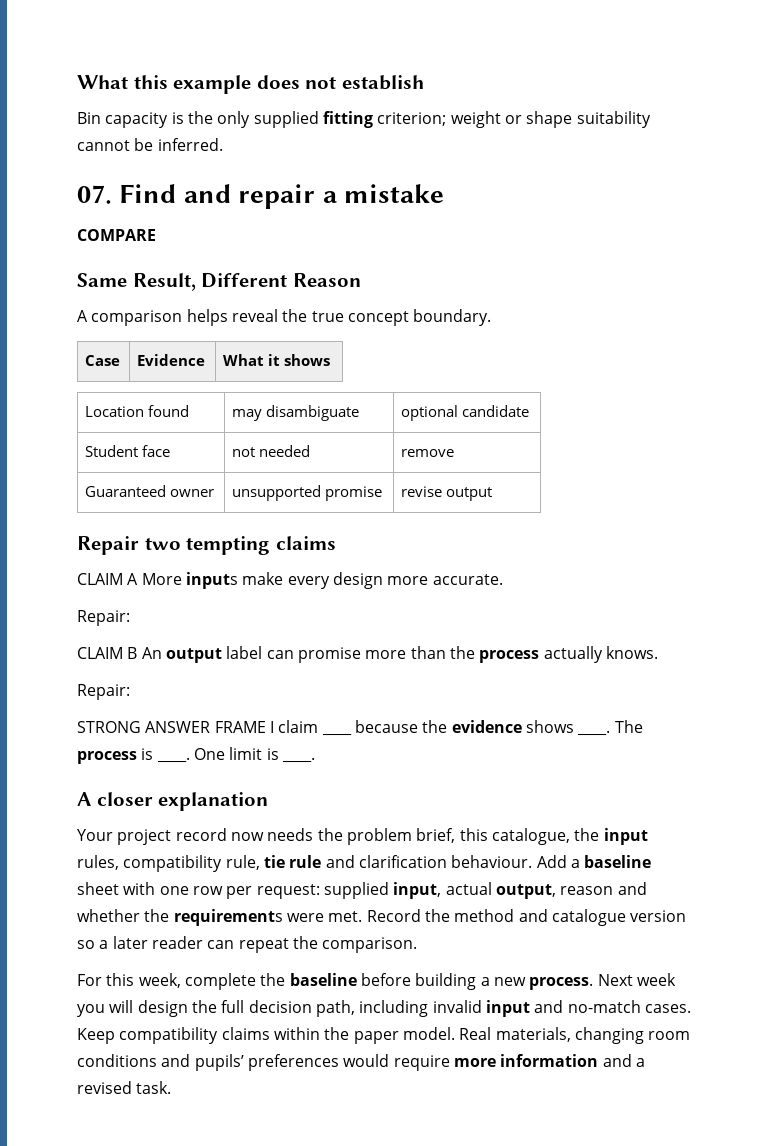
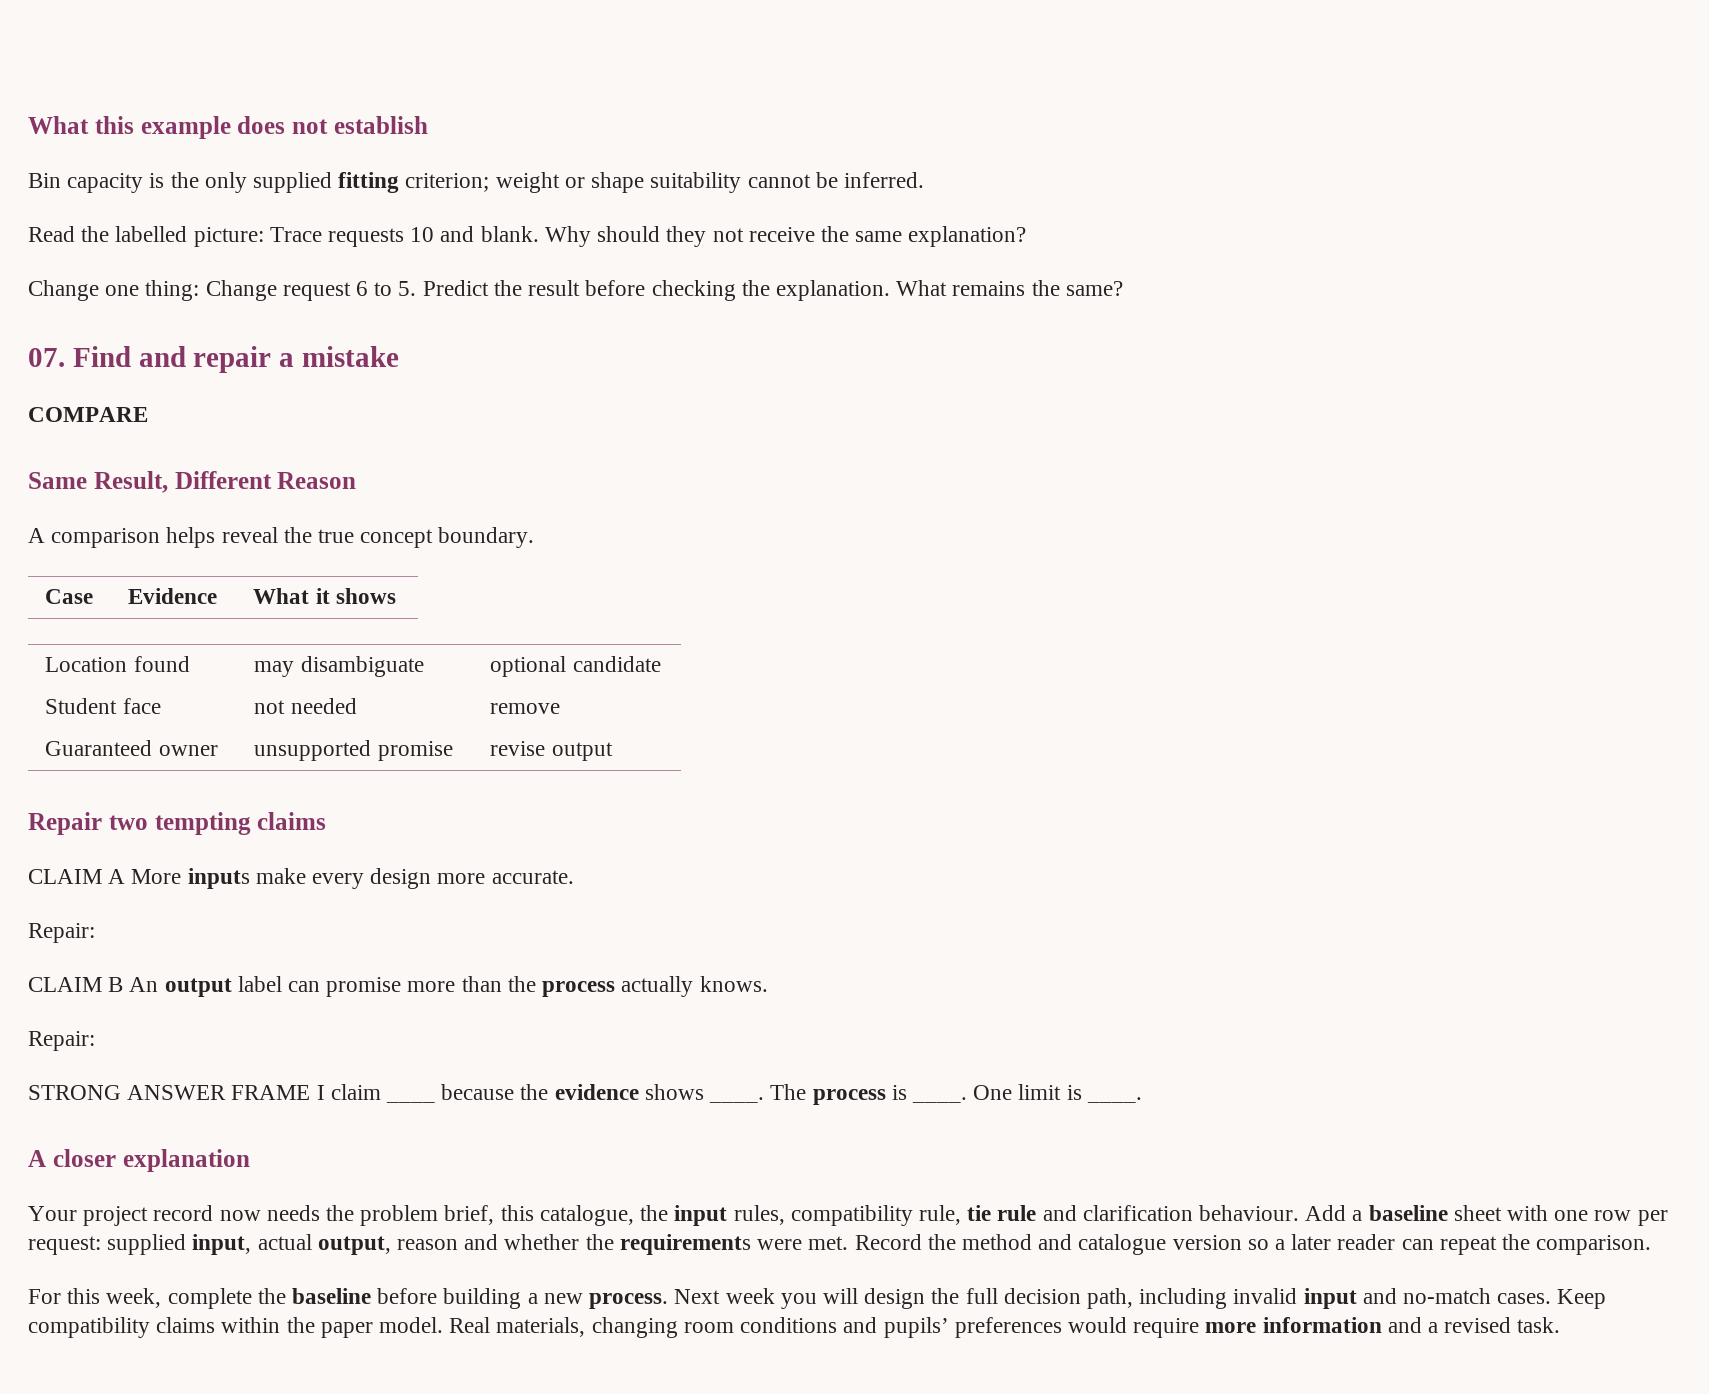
(223, 144) none -> [28,226,1027,247] [28,280,1123,301] // Read the labelled picture: Trace requests 10 and blank. Why should they not receive the same explanation? // Change one thing: Change request 6 to 5. Predict the result before checking the explanation. What remains the same?

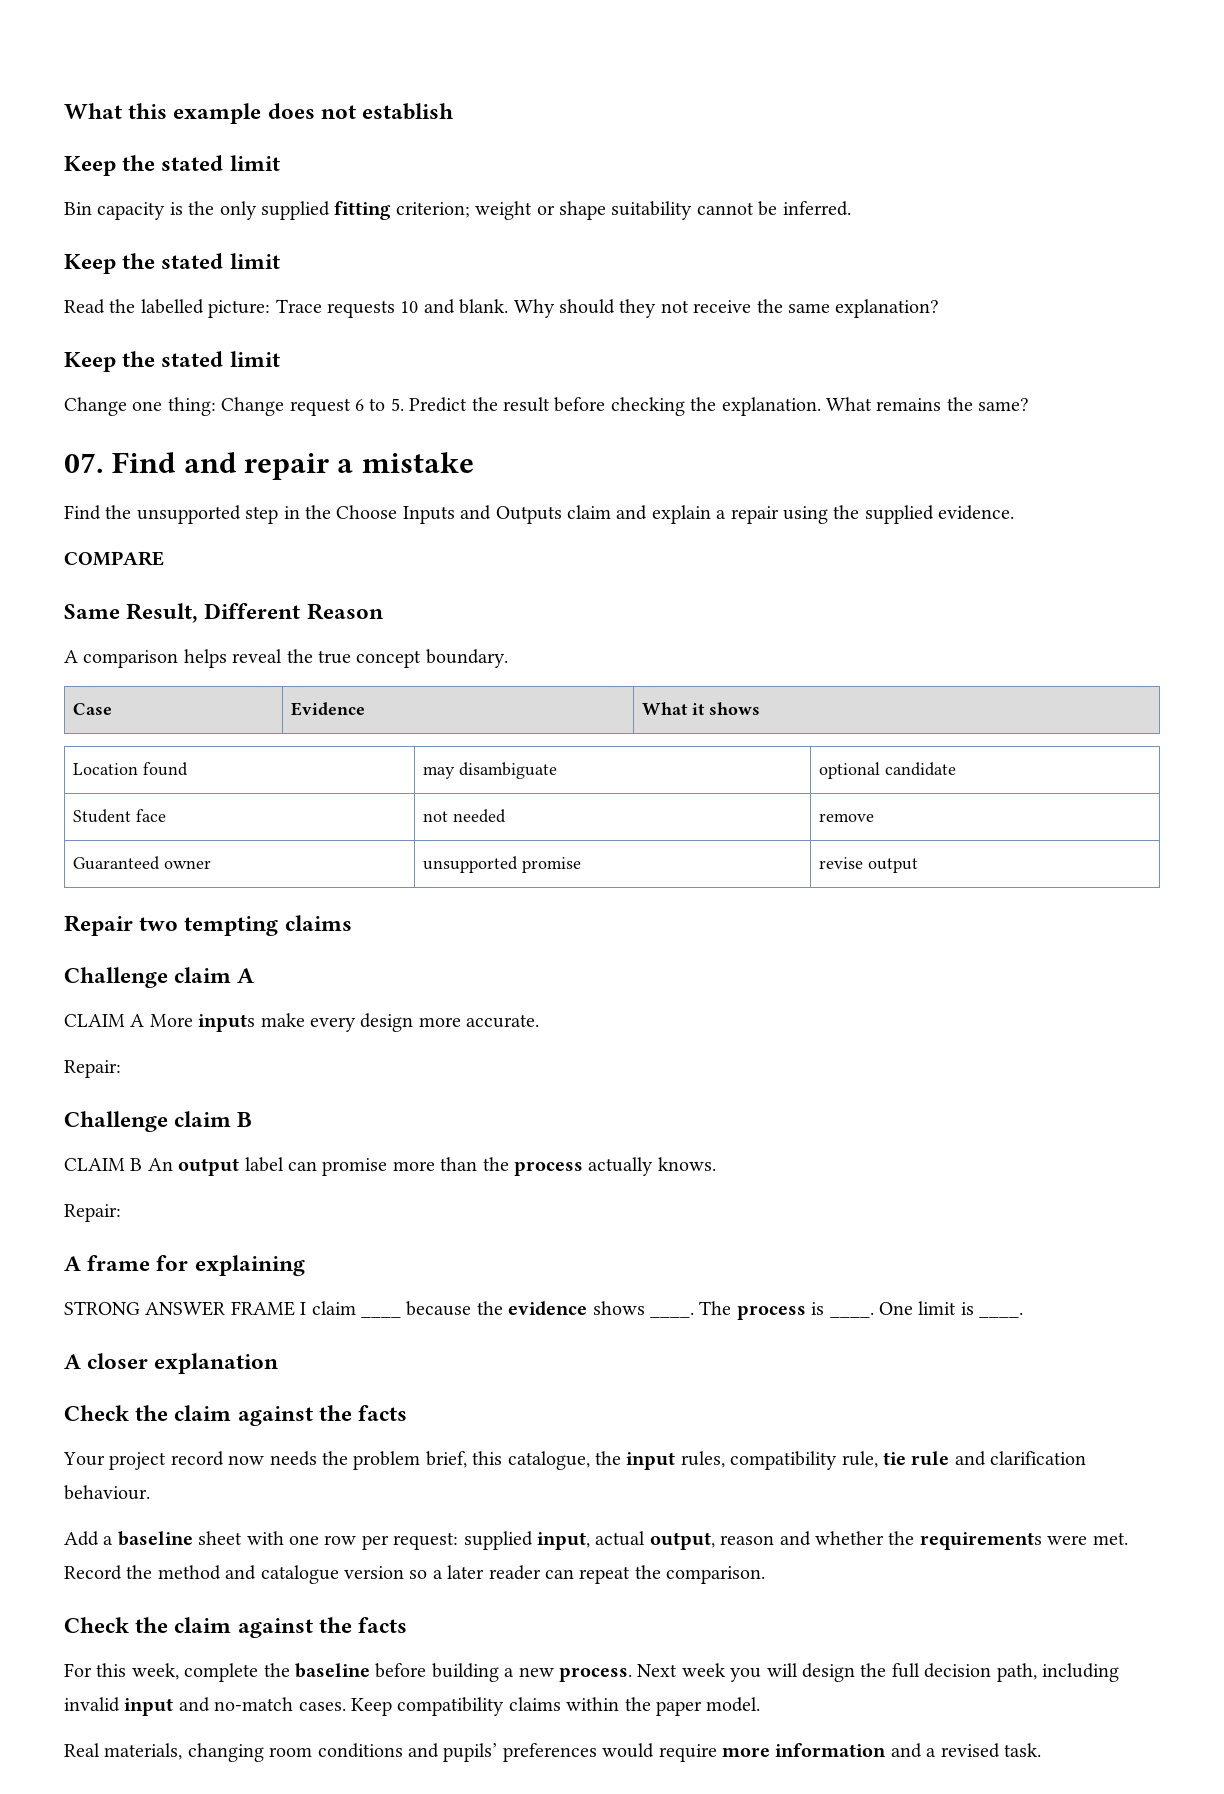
(428, 125) none -> [64,155,280,176] // Keep the stated limit
(924, 180) none -> [64,253,280,274] // Keep the stated limit
(1027, 236) none -> [64,351,280,372] // Keep the stated limit
(400, 356) none -> [64,505,1015,524] // Find the unsupported step in the Choose Inputs and Outputs claim and explain a repair using the supplied evidence.
(327, 821) none -> [64,967,255,988] // Challenge claim A
(95, 933) none -> [64,1111,253,1132] // Challenge claim B
(95, 1041) none -> [64,1255,305,1276] // A frame for explaining
(250, 1160) none -> [64,1405,408,1426] // Check the claim against the facts
(1299, 1213) none -> (150, 1492) //
(1652, 1245) none -> [64,1617,408,1638] // Check the claim against the facts
(444, 1325) none -> (761, 1704) //

